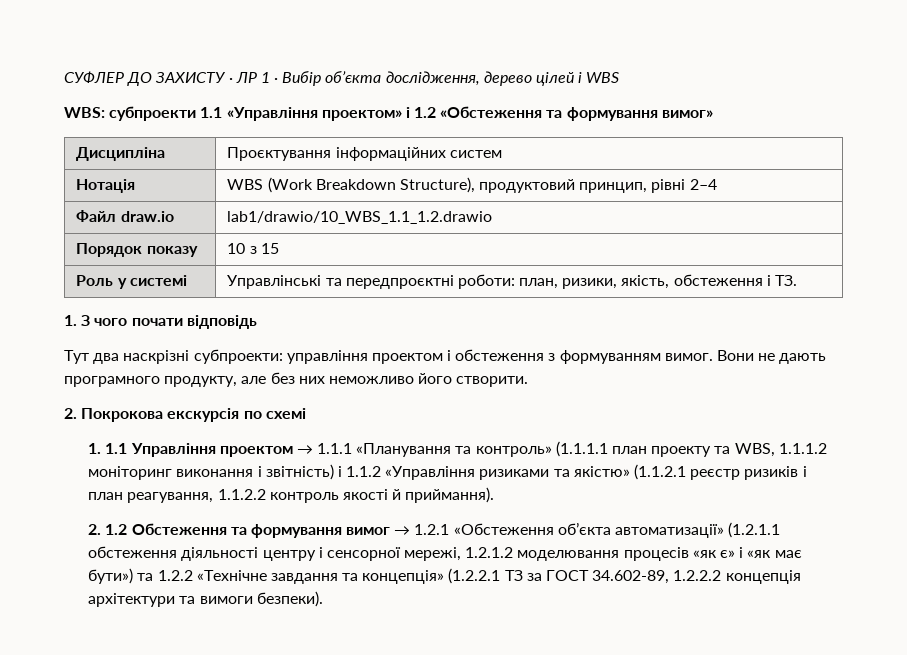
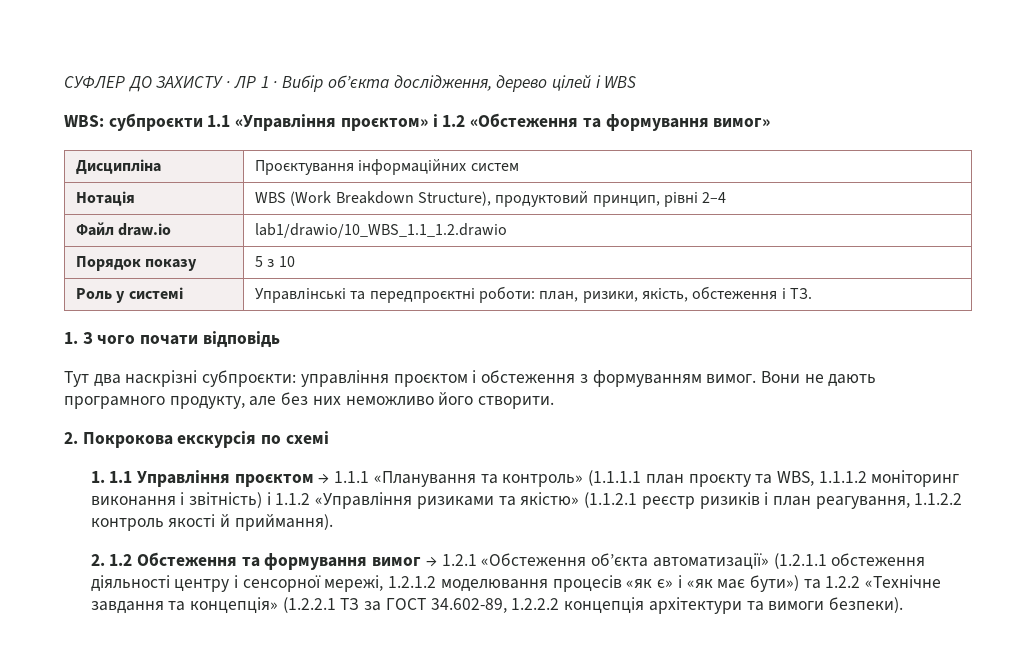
[109,106,197,121] субпроекти -> [108,113,203,131] субпроєкти
[321,110,402,121] проектом» -> [340,118,428,131] проєктом»
(198, 251) none -> [255,256,275,267] 5 з
[249,243,279,254] з 15 -> (295, 261) none
[193,349,443,364] субпроекти: управління проектом -> [202,370,468,387] субпроєкти: управління проєктом
[219,446,293,457] проектом -> [234,474,314,487] проєктом
[651,446,712,457] проекту -> [688,474,751,487] проєкту

